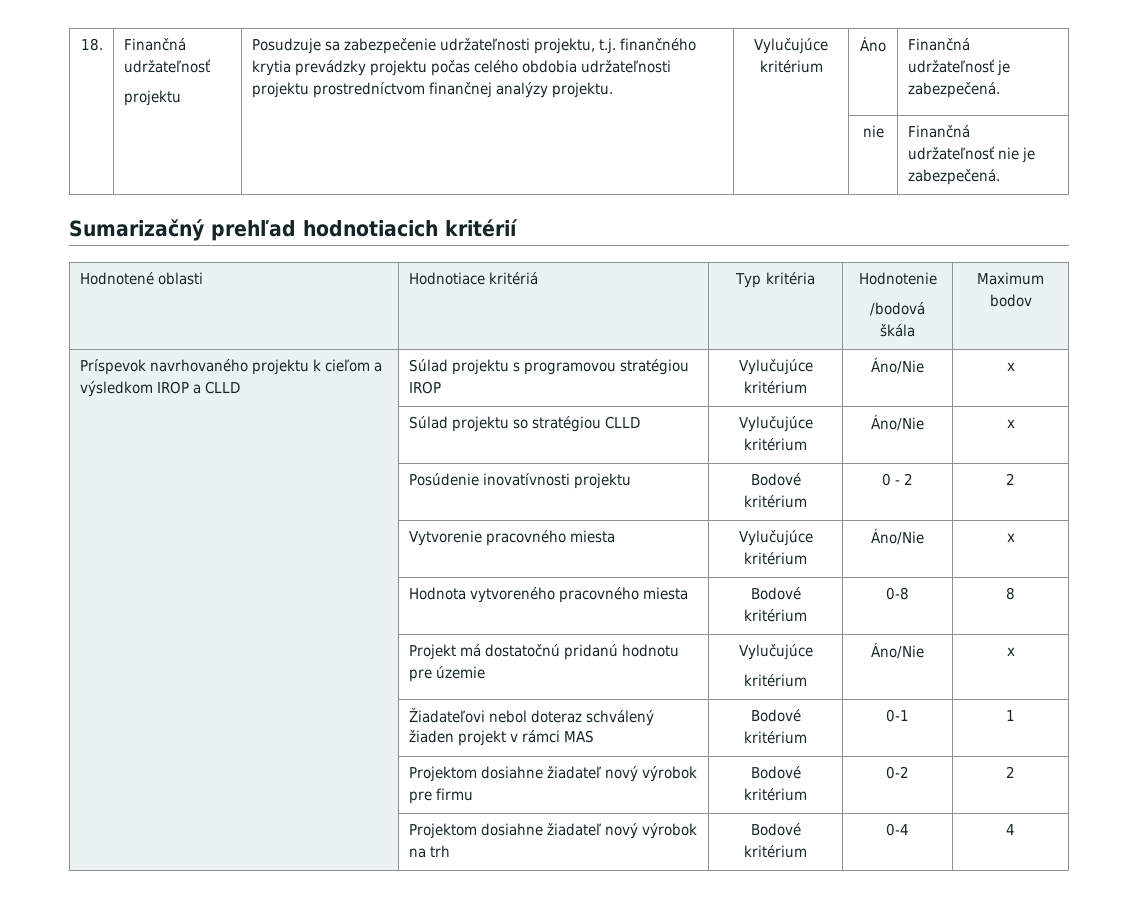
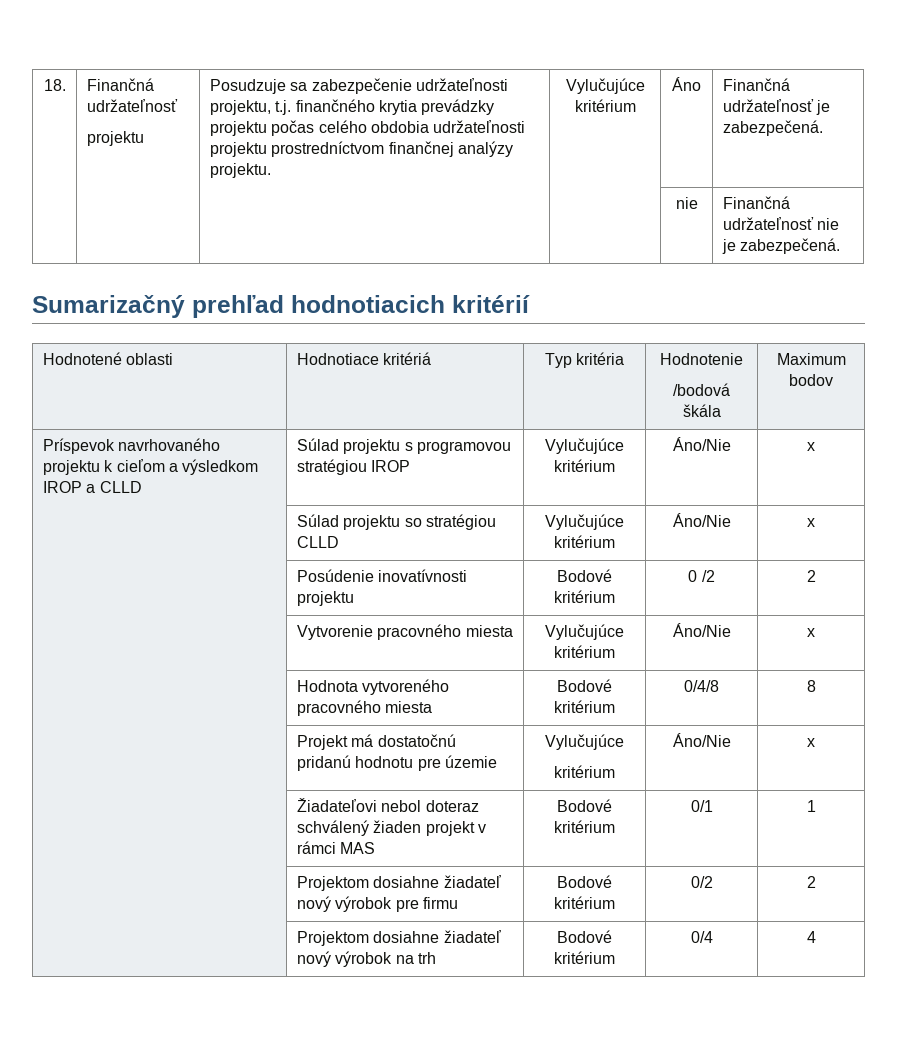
[895,473,914,485] - 2 -> [701,570,715,582] /2
[886,587,909,600] 0-8 -> [684,680,719,692] 0/4/8
[886,709,909,722] 0-1 -> [690,800,713,812] 0/1
[886,766,909,779] 0-2 -> [690,876,713,888] 0/2
[886,823,909,836] 0-4 -> [690,931,713,943] 0/4

